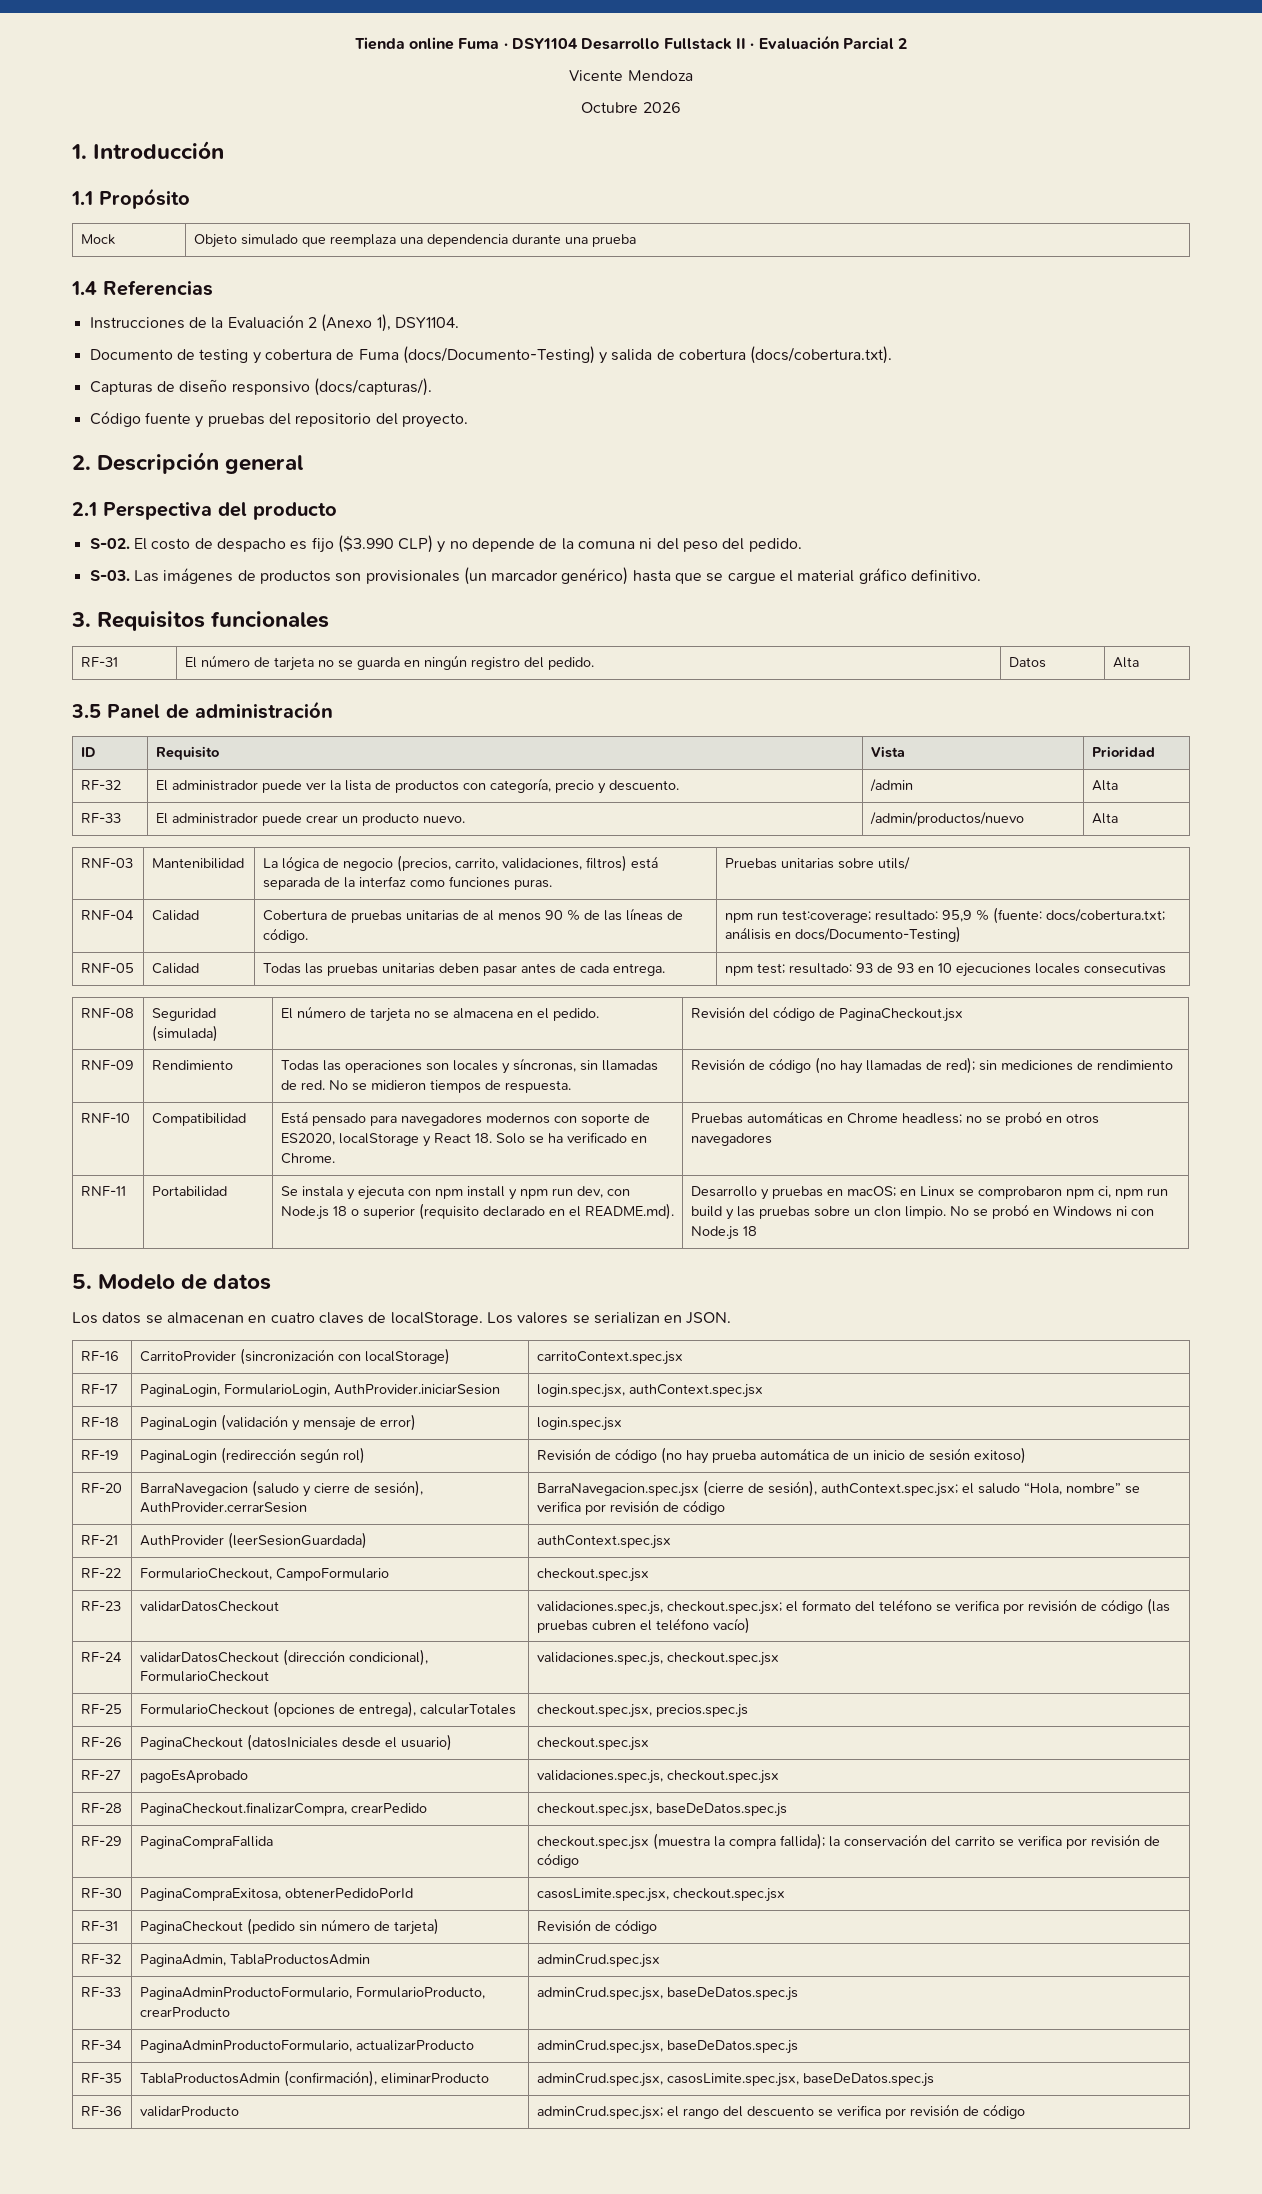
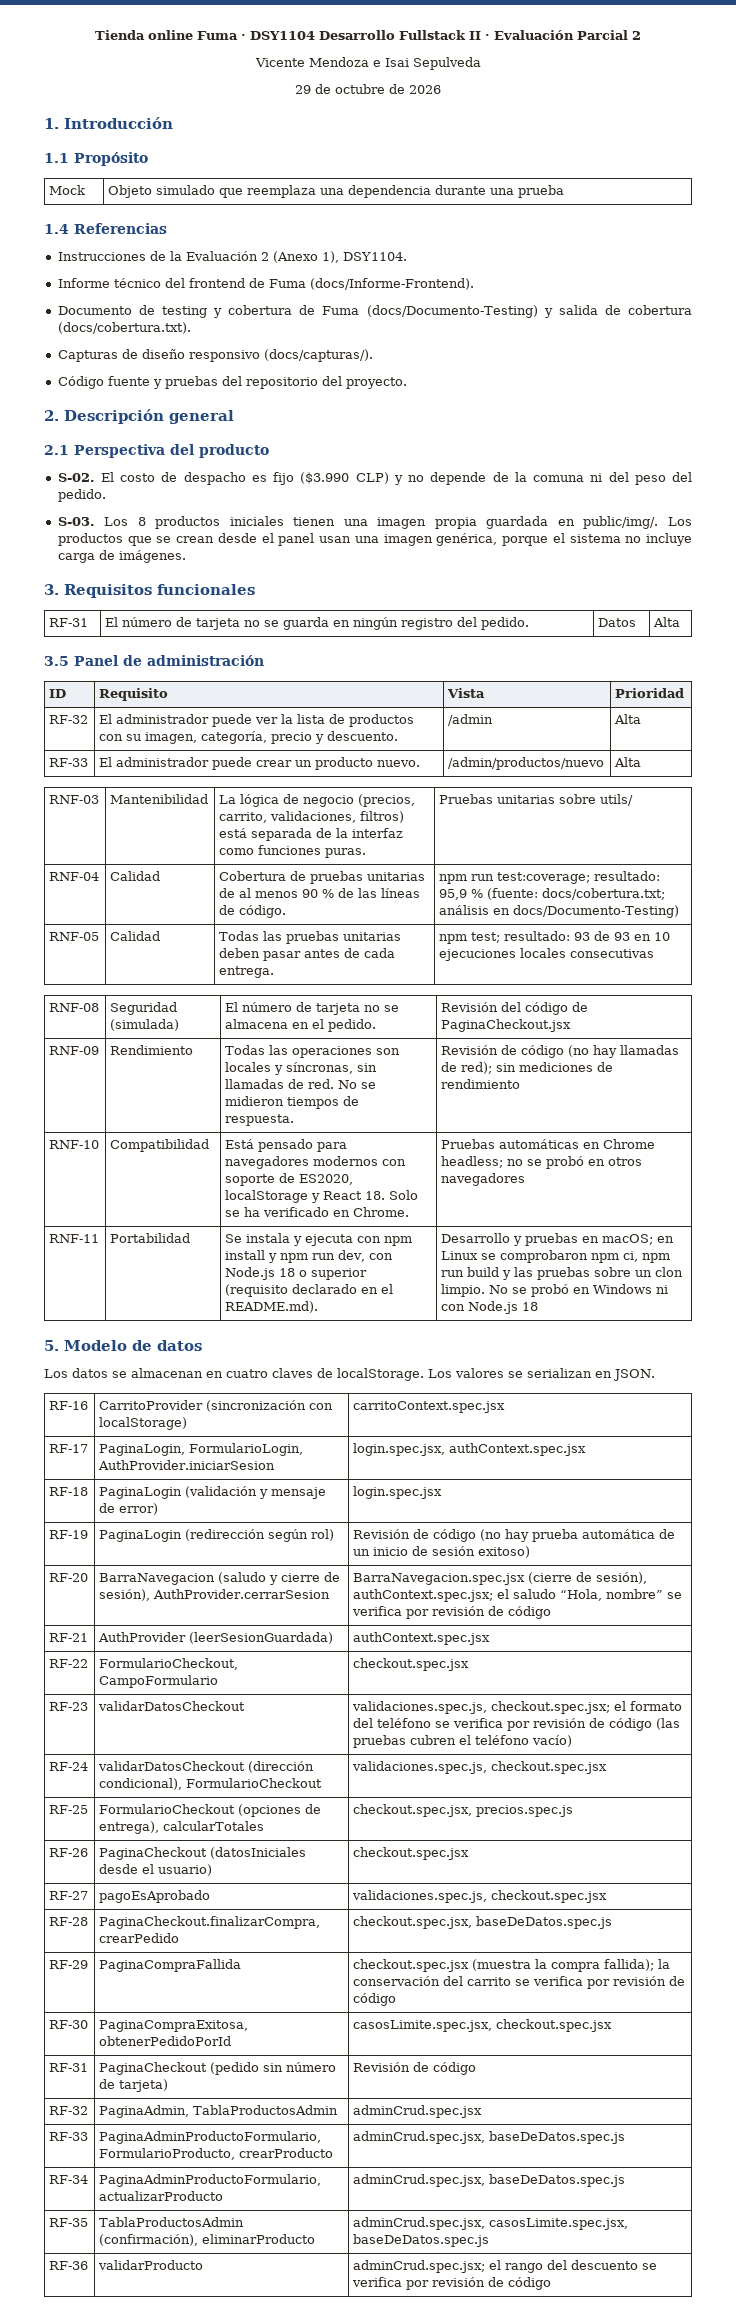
[581,102,639,113] // Octubre -> [372,57,481,70] [295,84,405,94] e Isai Sepulveda // 29 de octubre de
(459, 322) none -> [57,278,474,290] // Informe técnico del frontend de Fuma (docs/Informe-Frontend).
[133,567,982,585] Las imágenes de productos son provisionales (un marcador genérico) hasta que se cargue el material gráfico definitivo. -> [104,516,692,529] [57,533,692,546] [57,550,186,563] Los 8 productos iniciales tienen una imagen propia guardada en public/img/. Los productos que se crean desde el panel usan una imagen genérica, porque el sistema no incluye carga de imágenes.
(486, 786) none -> [126,732,198,744] su imagen,

